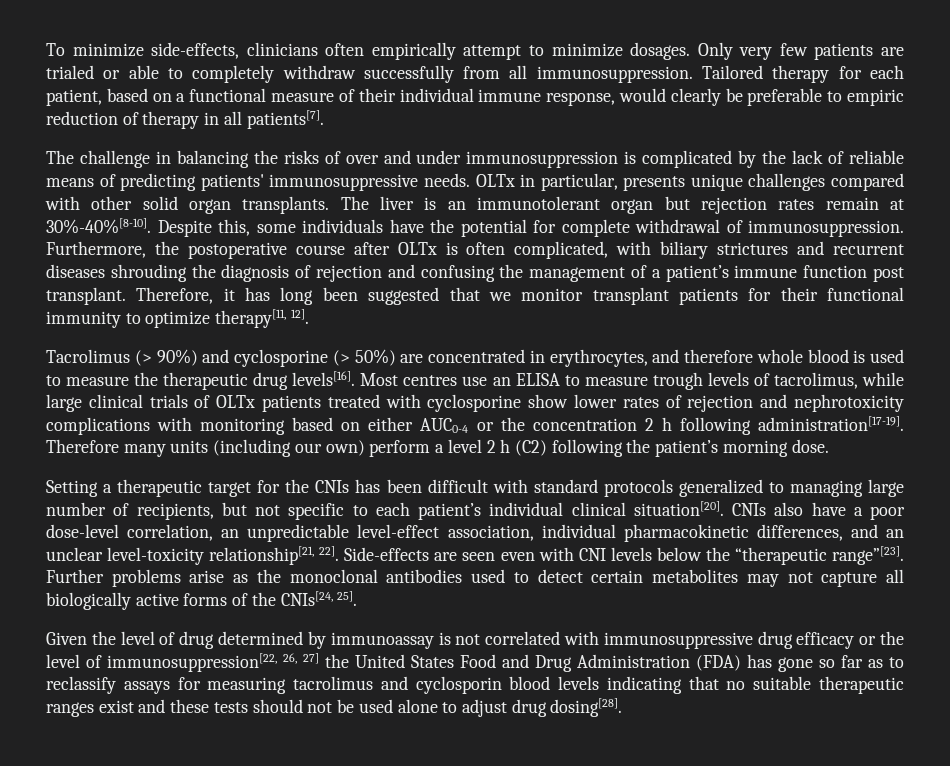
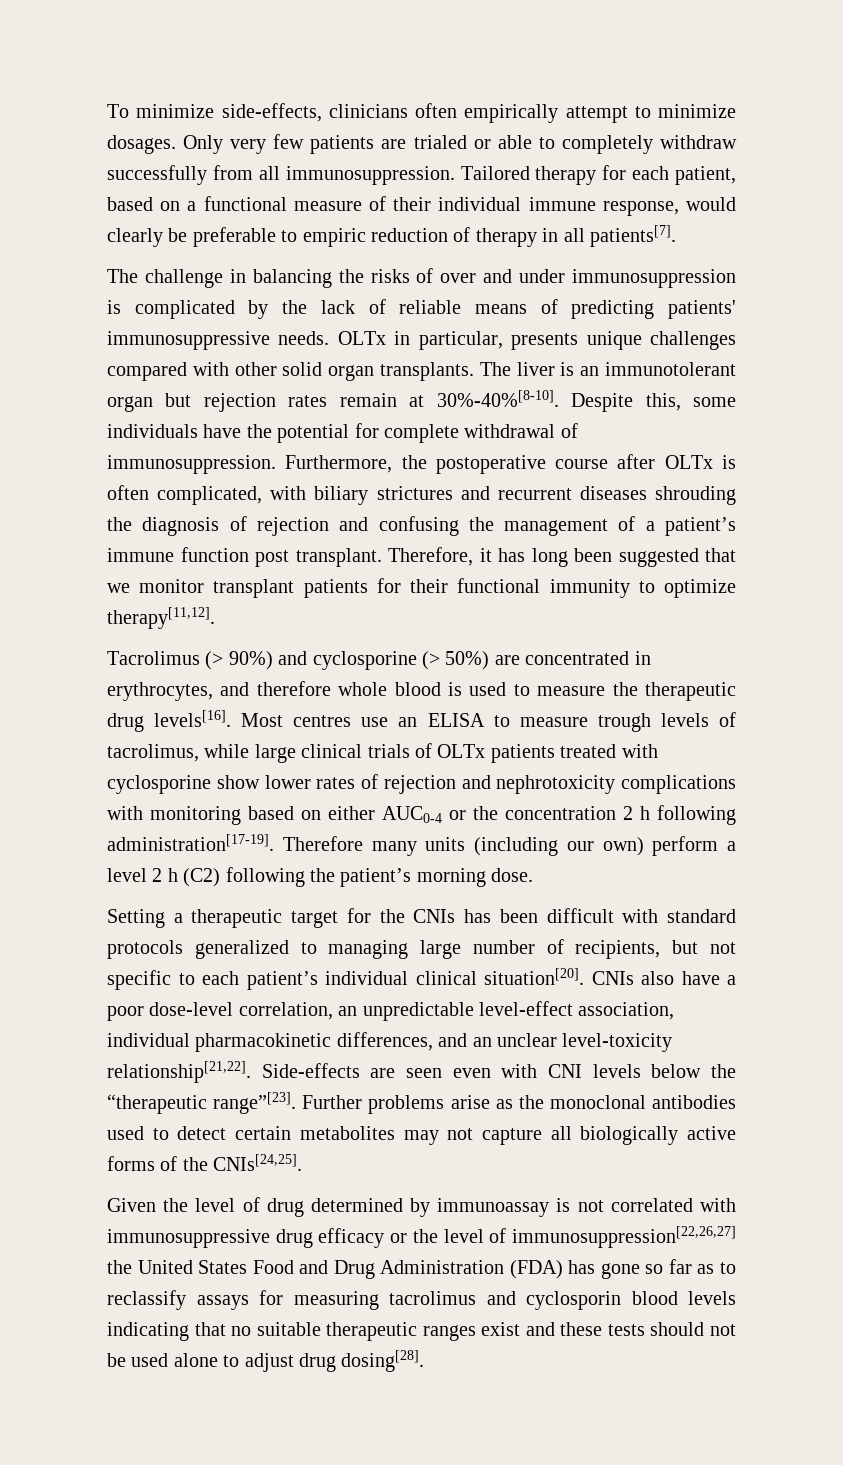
[215,309,309,328] therapy[11, 12]. -> [107,607,215,629] therapy[11,12].
[209,546,340,565] relationship[21, 22]. -> [107,1061,251,1083] relationship[21,22].
[280,591,358,606] CNIs[24, 25]. -> [213,1154,303,1171] CNIs[24,25].
[107,653,319,672] immunosuppression[22, 26, 27] -> [512,1226,736,1248] immunosuppression[22,26,27]

